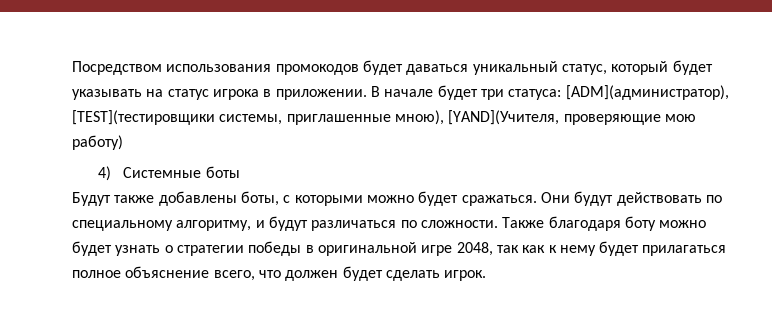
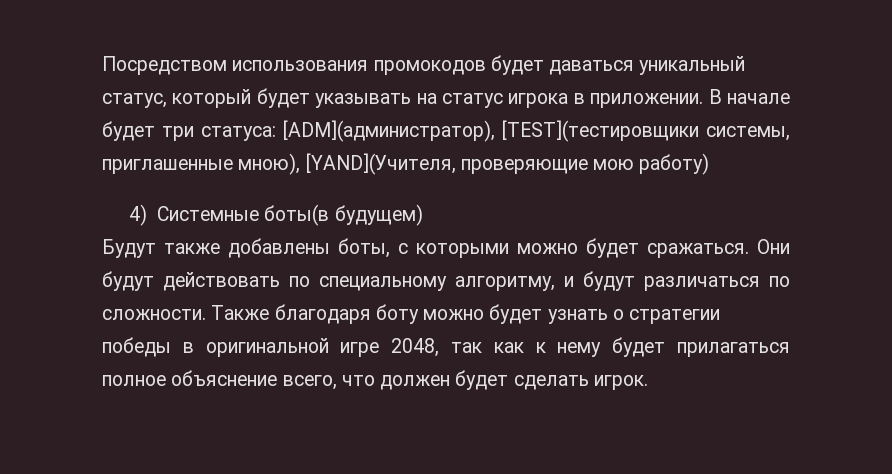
[205,166,240,178] боты -> [264,204,423,226] боты(в будущем)

